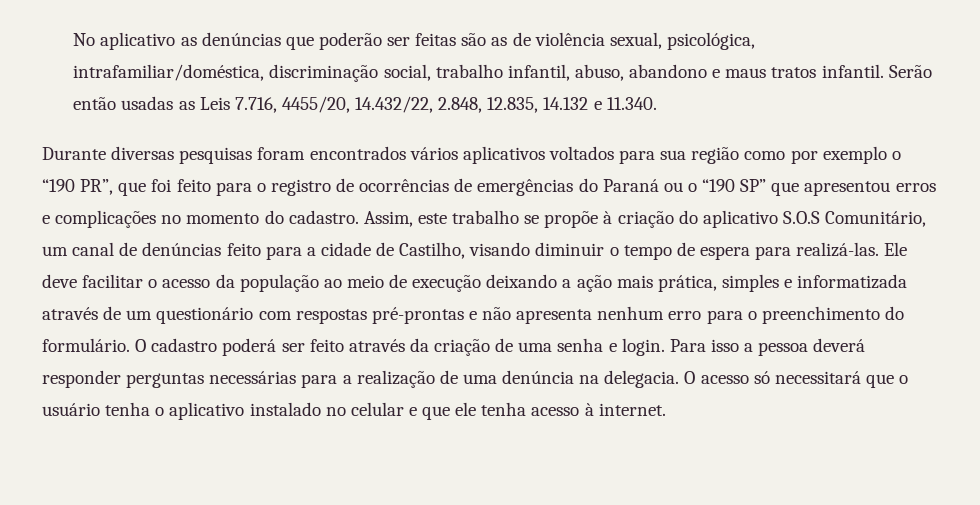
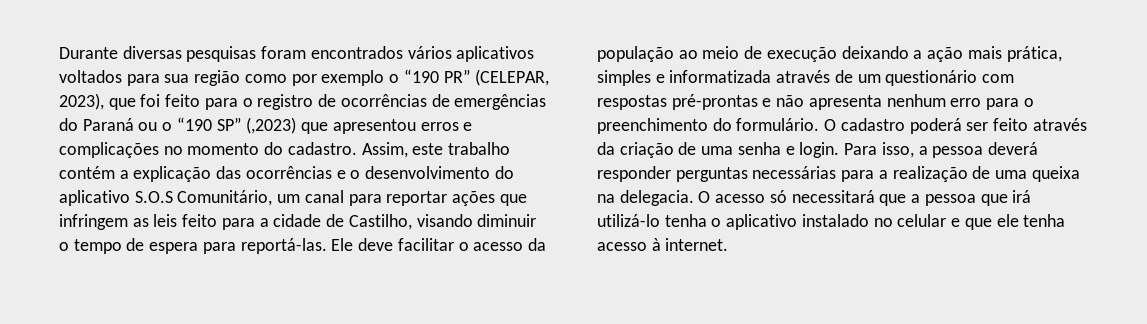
[73,32,755,50] [73,64,932,82] [73,96,657,113] No aplicativo as denúncias que poderão ser feitas são as de violência sexual, psicológica, intrafamiliar/doméstica, discriminação social, trabalho infantil, abuso, abandono e maus tratos infantil. Serão então usadas as Leis 7.716, 4455/20, 14.432/22, 2.848, 12.835, 14.132 e 11.340. // -> (59, 53) none
[80,179,114,195] PR”, -> [443,69,550,86] [59,93,104,110] PR” (CELEPAR, 2023),
(767, 185) none -> [246,117,297,134] (,2023)
[524,211,674,228] se propõe à criação -> [59,166,491,182] contém a explicação das ocorrências e o desenvolvimento
[119,242,222,256] de denúncias -> [348,191,527,206] [59,214,178,230] para reportar ações que infringem as leis
[796,242,880,257] realizá-las. -> [240,238,327,254] reportá-las.
[710,339,739,352] isso -> [881,142,914,158] isso,
[502,370,575,384] denúncia -> [1031,166,1080,182] queixa
[899,375,909,384] [42,403,100,416] o usuário -> [911,190,1032,206] [597,214,660,227] a pessoa que irá utilizá-lo

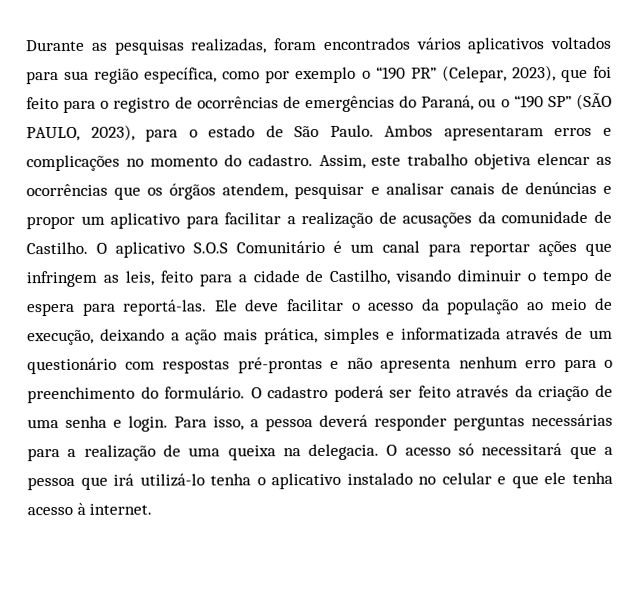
[122,46,257,62] diversas pesquisas -> [91,38,268,55] as pesquisas realizadas,
(241, 78) none -> [144,67,218,84] específica,
[475,69,550,86] (CELEPAR, -> [441,65,507,83] (Celepar,
[82,118,134,131] Paraná -> [421,95,475,111] Paraná,
[246,117,416,134] (,2023) que apresentou -> [576,92,612,111] [26,124,544,142] (SÃO PAULO, 2023), para o estado de São Paulo. Ambos apresentaram
[59,166,514,182] [59,190,273,206] contém a explicação das ocorrências e o desenvolvimento do aplicativo S.O.S Comunitário, -> [474,152,612,170] [26,181,612,200] [26,210,612,230] [26,240,342,258] objetiva elencar as ocorrências que os órgãos atendem, pesquisar e analisar canais de denúncias e propor um aplicativo para facilitar a realização de acusações da comunidade de Castilho. O aplicativo S.O.S Comunitário é
[153,214,178,227] leis -> [124,270,154,286] leis,
[766,47,837,62] execução -> [27,329,94,346] execução,

